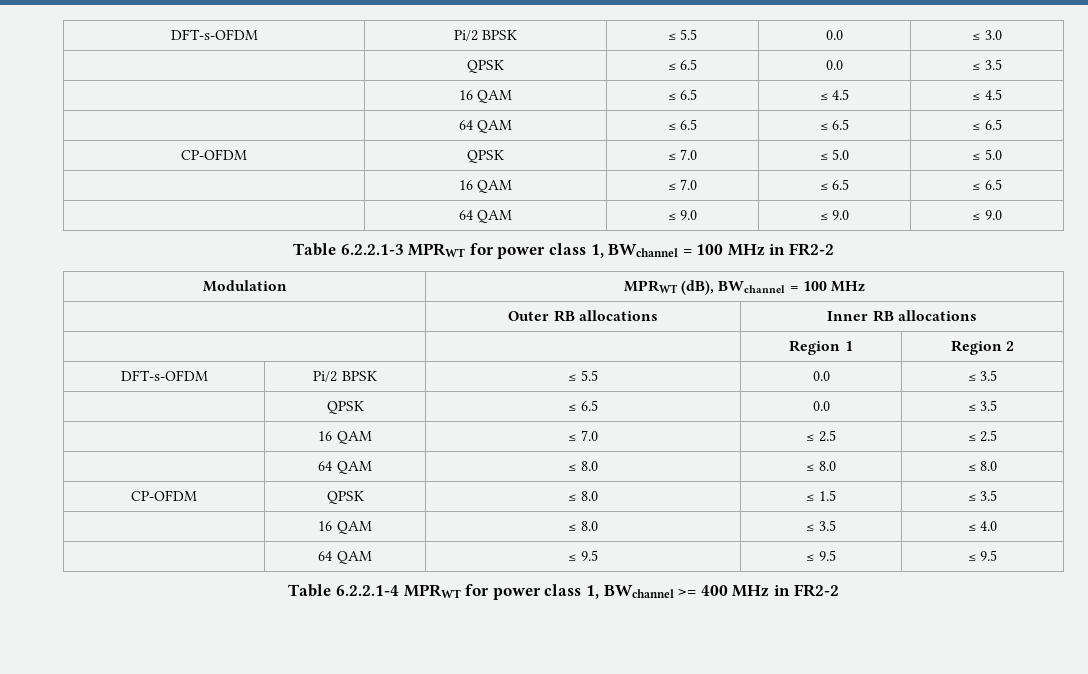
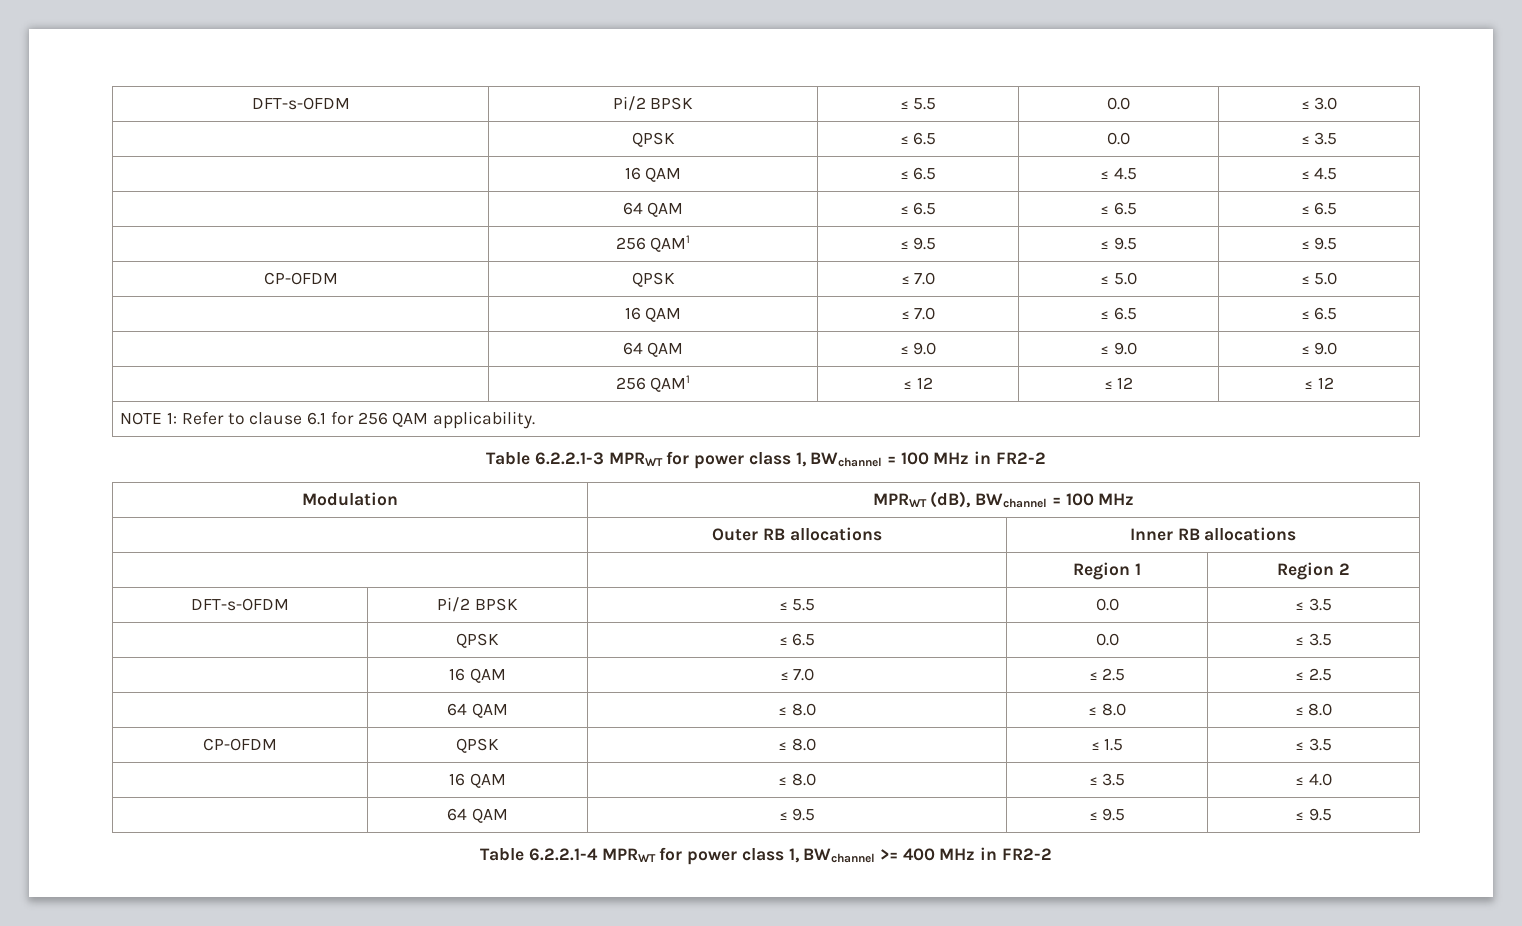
(1002, 124) none -> [615,235,691,252] [899,237,937,250] [1100,237,1137,250] [1300,237,1338,250] // | 256 QAM1 | ≤ 9.5 | ≤ 9.5 | ≤ 9.5
(1002, 215) none -> [615,375,691,392] [903,377,933,389] [1103,377,1134,389] [1304,377,1334,389] [120,411,535,429] // | 256 QAM1 | ≤ 12 | ≤ 12 | ≤ 12 // NOTE 1: Refer to clause 6.1 for 256 QAM applicability.

